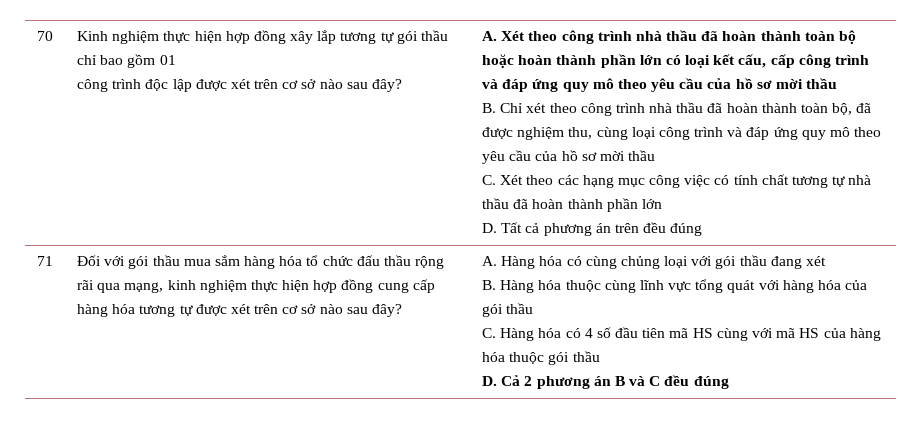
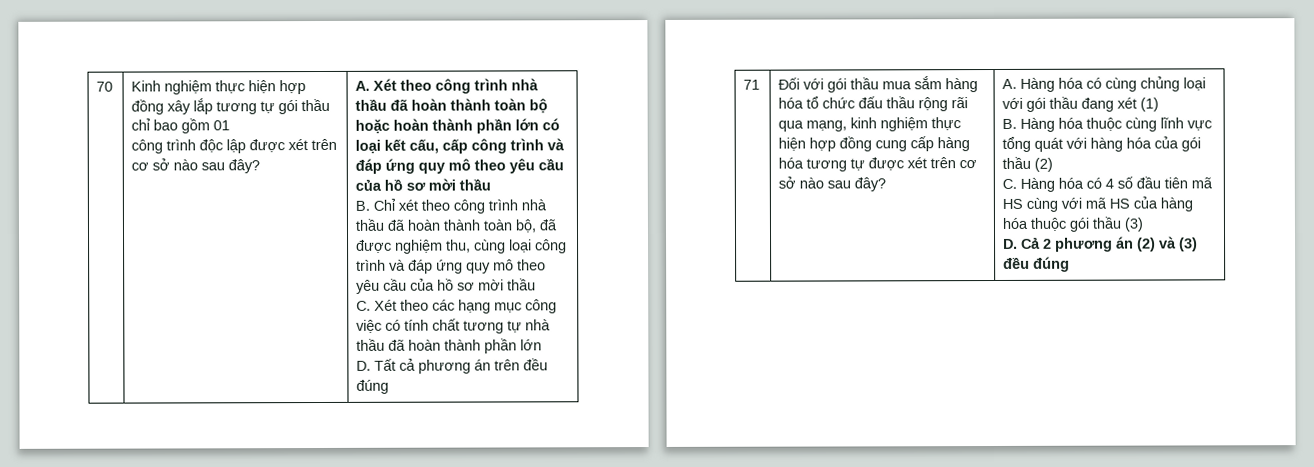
(826, 261) none -> [1140,97,1160,112] (1)
(534, 308) none -> [1034,157,1054,172] (2)
(600, 356) none -> [1124,217,1144,232] (3)
[614,376,661,386] B và C -> [1137,236,1199,252] (2) và (3)

